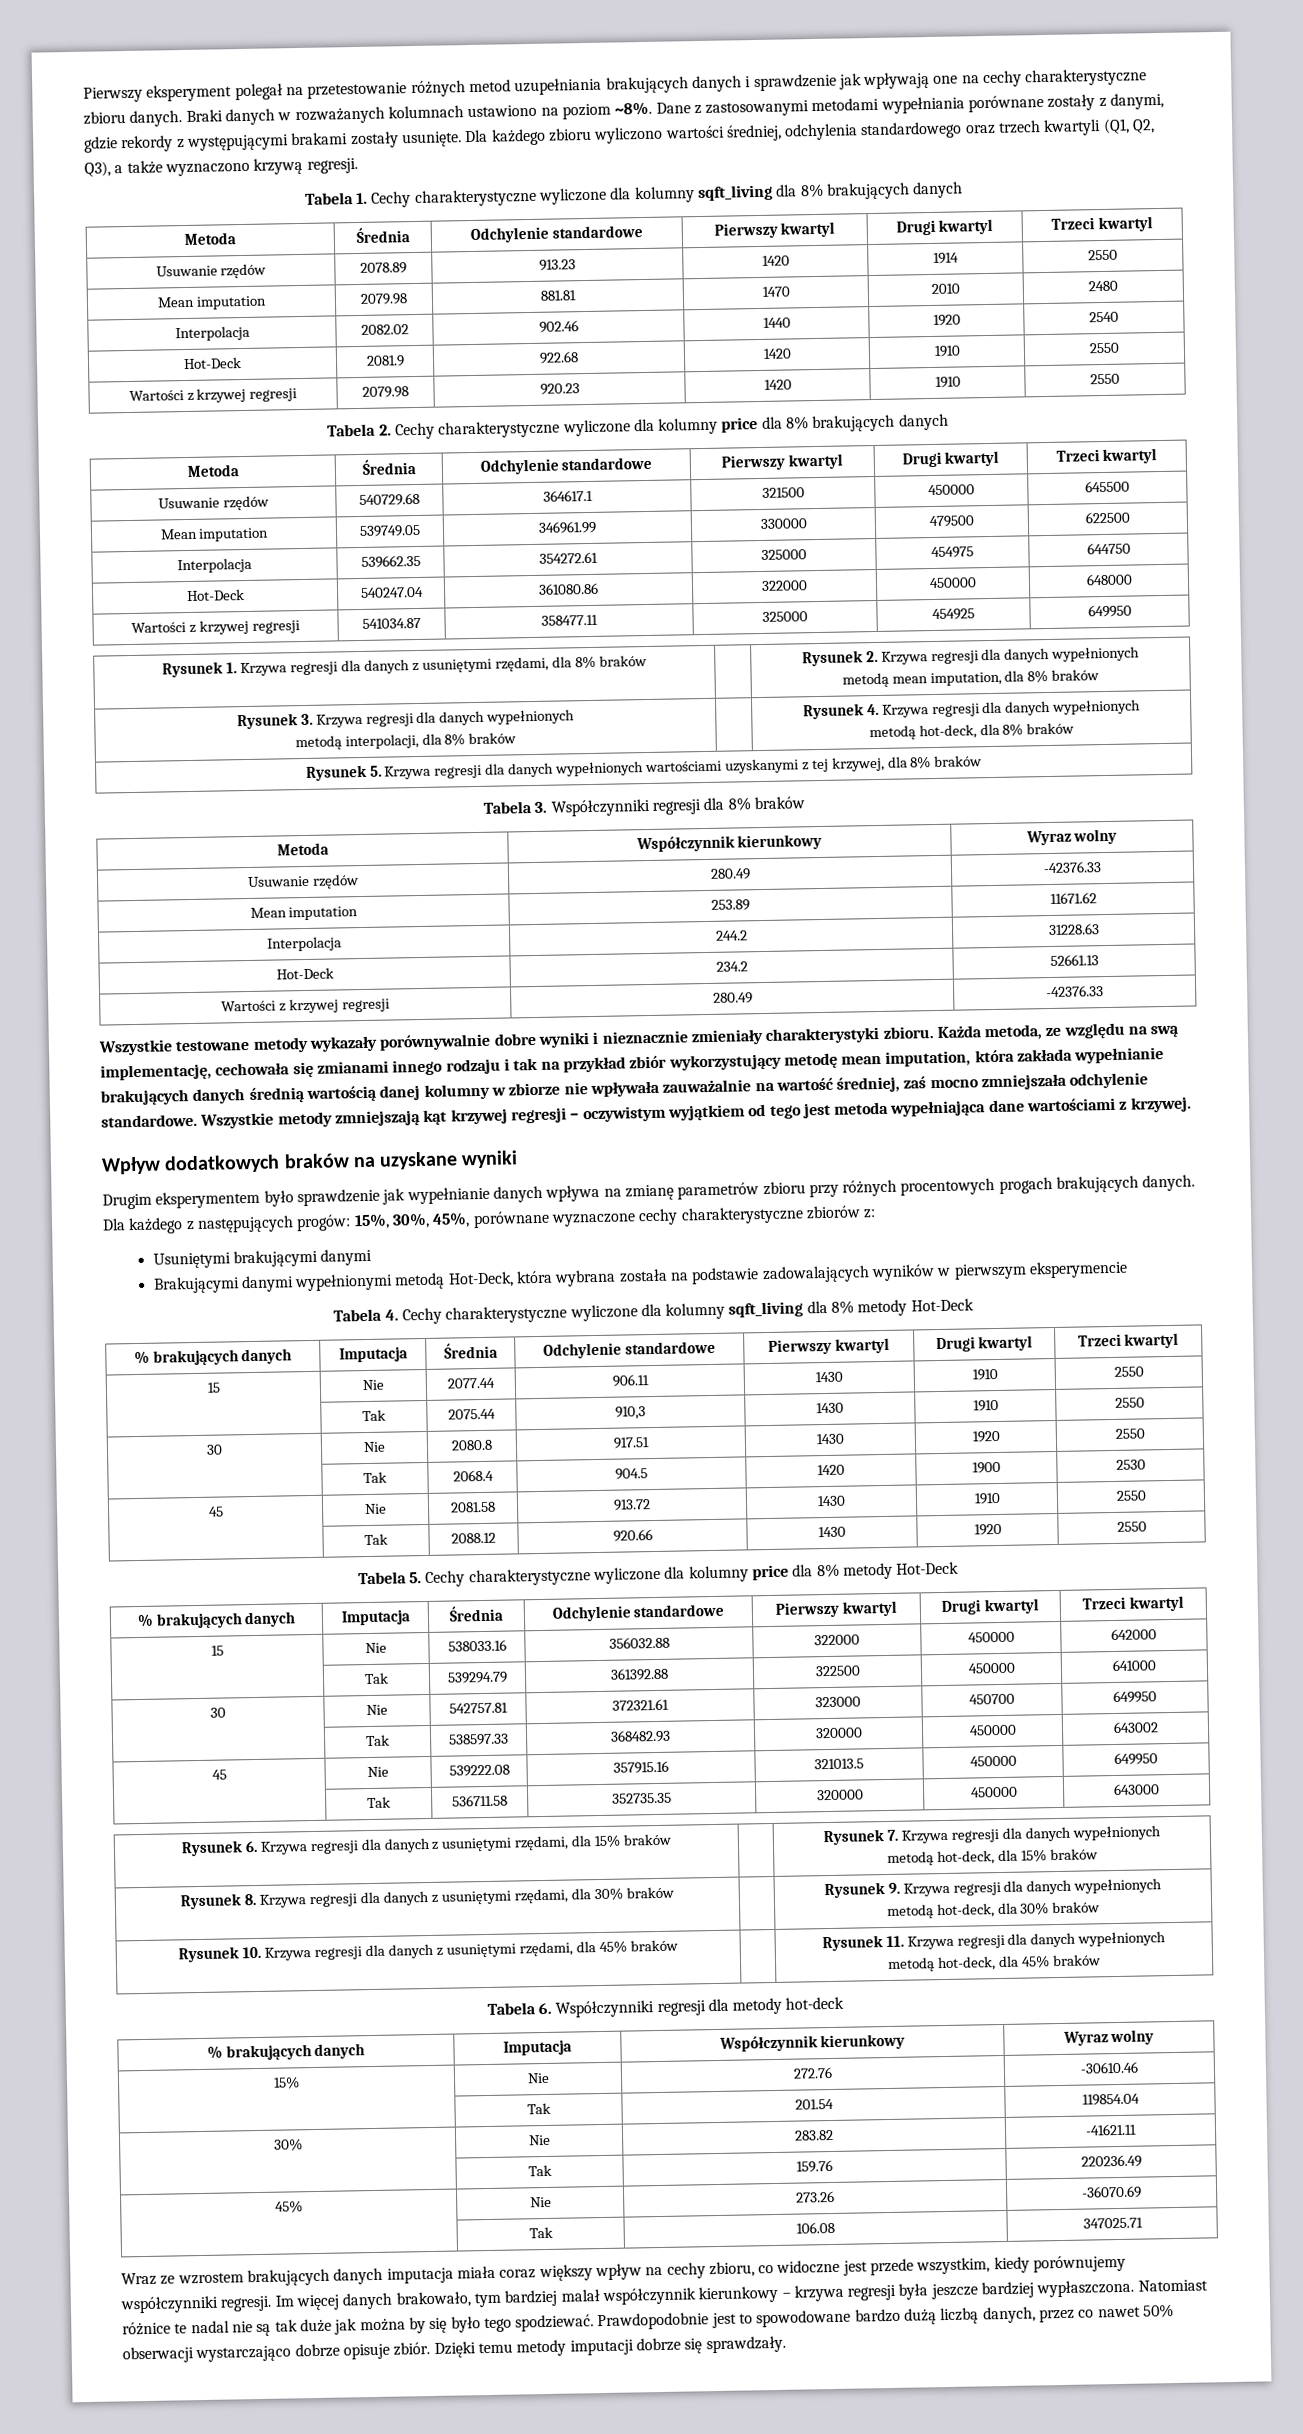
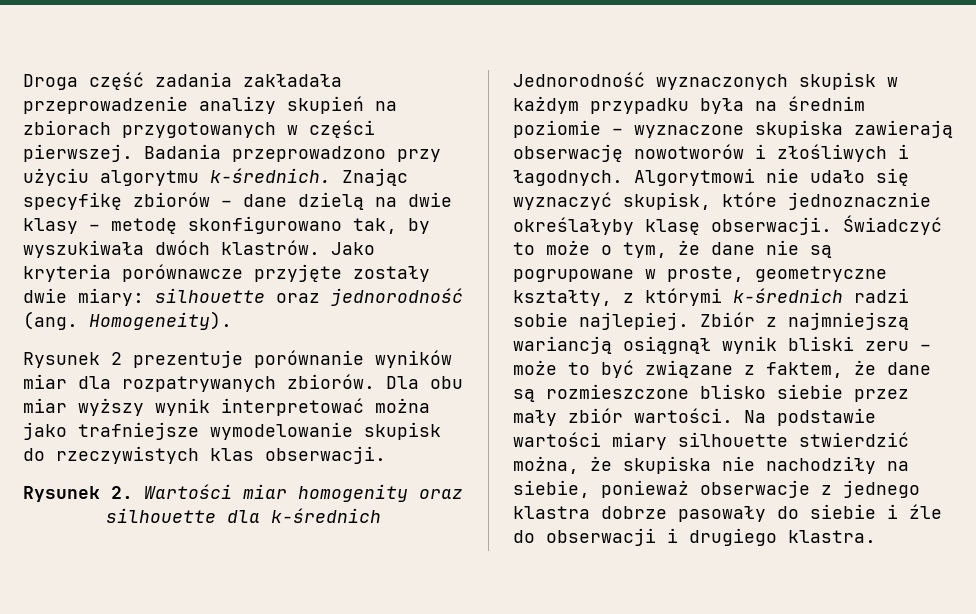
[83,68,1148,103] [83,92,1165,127] [84,118,1156,153] [84,157,358,177] [304,181,964,208] [184,232,236,245] [355,227,410,244] [470,225,643,244] [713,221,836,239] [895,218,994,236] [1051,216,1153,233] [155,263,267,279] [360,262,407,274] [539,259,576,271] [761,255,790,266] [933,252,959,264] [1088,249,1118,261] [157,295,267,310] [360,293,408,305] [540,290,576,301] [761,286,790,297] [931,283,960,294] [1088,280,1118,292] [174,325,250,342] [360,324,409,335] [538,320,579,333] [762,317,791,328] [932,314,961,326] [1089,311,1119,323] [183,357,242,370] [365,355,405,367] [539,351,579,364] [762,348,792,359] [933,345,961,357] [1089,342,1119,354] [128,387,298,403] [362,386,409,398] [539,383,580,395] [763,379,792,390] [934,376,961,388] [1090,373,1120,385] [327,413,949,440] [186,464,240,477] [361,458,416,475] [479,456,653,475] [721,453,843,471] [901,450,1000,468] [1055,448,1158,465] [158,495,269,511] [359,492,420,506] [542,489,593,502] [761,487,805,498] [928,484,975,496] [1085,480,1130,493] [159,527,270,542] [359,524,421,537] [538,520,597,534] [759,518,808,530] [929,515,974,528] [1085,511,1130,524] [177,557,252,574] [360,554,421,568] [539,551,598,564] [761,549,807,560] [931,546,974,559] [1086,542,1131,555] [185,589,245,602] [359,586,424,598] [538,582,599,595] [761,580,808,591] [929,577,977,589] [1085,573,1133,586] [131,619,300,635] [362,617,421,629] [541,614,598,626] [762,611,808,622] [932,608,975,621] [1087,604,1132,618] [162,655,647,678] [801,646,1141,667] [841,669,1100,688] [236,709,576,730] [294,732,517,751] [802,699,1142,720] [868,722,1075,741] [305,755,983,781] [483,796,805,817] [276,842,329,856] [635,833,823,853] [1025,828,1118,846] [248,874,359,889] [709,868,751,880] [1043,861,1102,874] [249,906,359,921] [711,899,750,911] [1049,892,1097,905] [267,936,342,952] [715,930,748,941] [1047,923,1100,936] [275,967,334,980] [715,961,748,972] [1049,954,1099,967] [221,998,390,1014] [712,992,753,1004] [1046,985,1104,998] [98,1022,1180,1056] [100,1047,1165,1081] [100,1072,1149,1106] [101,1096,1192,1129] [101,1150,519,1175] [102,1174,1196,1210] [102,1205,877,1235] [152,1248,373,1269] [152,1260,1129,1294] [333,1298,974,1325] [133,1348,293,1366] [338,1346,408,1363] [443,1342,498,1359] [543,1340,716,1359] [768,1337,890,1355] [935,1335,1034,1353] [1077,1332,1180,1349] [206,1382,220,1393] [362,1379,384,1391] [447,1377,495,1389] [611,1374,649,1387] [815,1371,843,1383] [971,1368,998,1381] [1113,1366,1144,1377] [362,1409,386,1422] [448,1408,496,1420] [615,1406,646,1420] [816,1402,844,1414] [972,1399,999,1412] [1114,1397,1145,1408] [206,1444,223,1455] [363,1441,386,1453] [451,1439,493,1451] [613,1437,650,1449] [816,1433,844,1445] [971,1430,1000,1443] [1114,1428,1145,1439] [363,1471,387,1484] [452,1469,494,1482] [615,1468,648,1480] [817,1464,845,1476] [972,1461,1001,1474] [1115,1459,1146,1470] [207,1506,224,1517] [364,1503,387,1515] [450,1501,496,1513] [613,1499,651,1511] [817,1495,846,1507] [973,1492,1001,1505] [1115,1490,1147,1501] [364,1533,388,1546] [451,1532,496,1544] [612,1529,653,1542] [818,1526,846,1538] [973,1523,1002,1536] [1116,1521,1147,1532] [357,1561,960,1588] [136,1611,297,1629] [340,1609,411,1626] [449,1605,504,1622] [551,1603,725,1622] [775,1600,897,1618] [941,1598,1039,1615] [1082,1595,1184,1612] [210,1645,224,1656] [365,1642,387,1654] [447,1639,507,1652] [608,1636,670,1649] [814,1634,860,1646] [967,1631,1015,1643] [1111,1628,1157,1641] [364,1672,389,1685] [447,1671,508,1684] [610,1667,669,1681] [814,1665,861,1677] [967,1662,1016,1674] [1112,1659,1156,1672] [210,1707,226,1718] [366,1704,388,1716] [449,1702,508,1714] [612,1698,669,1711] [815,1696,861,1708] [969,1693,1015,1705] [1113,1690,1157,1704] [365,1734,390,1747] [449,1733,509,1746] [610,1729,671,1743] [814,1727,863,1739] [968,1724,1017,1736] [1112,1721,1159,1734] [211,1769,227,1780] [367,1766,389,1778] [448,1764,510,1777] [613,1760,669,1774] [814,1758,864,1770] [969,1755,1017,1767] [1114,1752,1158,1766] [367,1796,391,1809] [452,1794,508,1807] [612,1792,672,1804] [816,1789,864,1801] [970,1786,1018,1798] [1113,1783,1160,1796] [180,1833,672,1857] [823,1825,1161,1846] [887,1848,1098,1866] [180,1886,674,1910] [823,1878,1163,1899] [886,1901,1101,1920] [178,1939,678,1963] [821,1931,1167,1952] [887,1954,1101,1972] [486,1996,845,2018] [206,2043,366,2061] [503,2039,572,2056] [718,2033,906,2052] [1062,2029,1155,2046] [273,2076,300,2089] [526,2072,550,2084] [793,2066,833,2079] [1080,2061,1139,2074] [526,2102,551,2115] [794,2098,834,2110] [1081,2093,1140,2106] [273,2138,303,2151] [528,2134,551,2146] [794,2129,834,2141] [1085,2123,1137,2136] [527,2164,552,2177] [796,2159,833,2173] [1080,2154,1142,2168] [275,2200,303,2213] [529,2196,552,2208] [796,2190,835,2203] [1081,2185,1142,2199] [528,2226,553,2239] [796,2221,835,2234] [1082,2217,1143,2229] [121,2254,1127,2287] [120,2279,1208,2314] [122,2304,1175,2337] [122,2335,786,2364] Pierwszy eksperyment polegał na przetestowanie różnych metod uzupełniania brakujących danych i sprawdzenie jak wpływają one na cechy charakterystyczne zbioru danych. Braki danych w rozważanych kolumnach ustawiono na poziom ~8%. Dane z zastosowanymi metodami wypełniania porównane zostały z danymi, gdzie rekordy z występującymi brakami zostały usunięte. Dla każdego zbioru wyliczono wartości średniej, odchylenia standardowego oraz trzech kwartyli (Q1, Q2, Q3), a także wyznaczono krzywą regresji. // Tabela 1. Cechy charakterystyczne wyliczone dla kolumny sqft_living dla 8% brakujących danych // Metoda | Średnia | Odchylenie standardowe | Pierwszy kwartyl | Drugi kwartyl | Trzeci kwartyl // Usuwanie rzędów | 2078.89 | 913.23 | 1420 | 1914 | 2550 // Mean imputation | 2079.98 | 881.81 | 1470 | 2010 | 2480 // Interpolacja | 2082.02 | 902.46 | 1440 | 1920 | 2540 // Hot-Deck | 2081.9 | 922.68 | 1420 | 1910 | 2550 // Wartości z krzywej regresji | 2079.98 | 920.23 | 1420 | 1910 | 2550 // Tabela 2. Cechy charakterystyczne wyliczone dla kolumny price dla 8% brakujących danych // Metoda | Średnia | Odchylenie standardowe | Pierwszy kwartyl | Drugi kwartyl | Trzeci kwartyl // Usuwanie rzędów | 540729.68 | 364617.1 | 321500 | 450000 | 645500 // Mean imputation | 539749.05 | 346961.99 | 330000 | 479500 | 622500 // Interpolacja | 539662.35 | 354272.61 | 325000 | 454975 | 644750 // Hot-Deck | 540247.04 | 361080.86 | 322000 | 450000 | 648000 // Wartości z krzywej regresji | 541034.87 | 358477.11 | 325000 | 454925 | 649950 // Rysunek 1. Krzywa regresji dla danych z usuniętymi rzędami, dla 8% braków | | Rysunek 2. Krzywa regresji dla danych wypełnionych // metodą mean imputation, dla 8% braków // Rysunek 3. Krzywa regresji dla danych wypełnionych // metodą interpolacji, dla 8% braków | | Rysunek 4. Krzywa regresji dla danych wypełnionych // metodą hot-deck, dla 8% braków // Rysunek 5. Krzywa regresji dla danych wypełnionych wartościami uzyskanymi z tej krzywej, dla 8% braków // Tabela 3. Współczynniki regresji dla 8% braków // Metoda | Współczynnik kierunkowy | Wyraz wolny // Usuwanie rzędów | 280.49 | -42376.33 // Mean imputation | 253.89 | 11671.62 // Interpolacja | 244.2 | 31228.63 // Hot-Deck | 234.2 | 52661.13 // Wartości z krzywej regresji | 280.49 | -42376.33 // Wszystkie testowane metody wykazały porównywalnie dobre wyniki i nieznacznie zmieniały charakterystyki zbioru. Każda metoda, ze względu na swą implementację, cechowała się zmianami innego rodzaju i tak na przykład zbiór wykorzystujący metodę mean imputation, która zakłada wypełnianie brakujących danych średnią wartością danej kolumny w zbiorze nie wpływała zauważalnie na wartość średniej, zaś mocno zmniejszała odchylenie standardowe. Wszystkie metody zmniejszają kąt krzywej regresji – oczywistym wyjątkiem od tego jest metoda wypełniająca dane wartościami z krzywej. // Wpływ dodatkowych braków na uzyskane wyniki // Drugim eksperymentem było sprawdzenie jak wypełnianie danych wpływa na zmianę parametrów zbioru przy różnych procentowych progach brakujących danych. Dla każdego z następujących progów: 15%, 30%, 45%, porównane wyznaczone cechy charakterystyczne zbiorów z: // Usuniętymi brakującymi danymi // Brakującymi danymi wypełnionymi metodą Hot-Deck, która wybrana została na podstawie zadowalających wyników w pierwszym eksperymencie // Tabela 4. Cechy charakterystyczne wyliczone dla kolumny sqft_living dla 8% metody Hot-Deck // % brakujących danych | Imputacja | Średnia | Odchylenie standardowe | Pierwszy kwartyl | Drugi kwartyl | Trzeci kwartyl // 15 | Nie | 2077.44 | 906.11 | 1430 | 1910 | 2550 // | Tak | 2075.44 | 910,3 | 1430 | 1910 | 2550 // 30 | Nie | 2080.8 | 917.51 | 1430 | 1920 | 2550 // | Tak | 2068.4 | 904.5 | 1420 | 1900 | 2530 // 45 | Nie | 2081.58 | 913.72 | 1430 | 1910 | 2550 // | Tak | 2088.12 | 920.66 | 1430 | 1920 | 2550 // Tabela 5. Cechy charakterystyczne wyliczone dla kolumny price dla 8% metody Hot-Deck // % brakujących danych | Imputacja | Średnia | Odchylenie standardowe | Pierwszy kwartyl | Drugi kwartyl | Trzeci kwartyl // 15 | Nie | 538033.16 | 356032.88 | 322000 | 450000 | 642000 // | Tak | 539294.79 | 361392.88 | 322500 | 450000 | 641000 // 30 | Nie | 542757.81 | 372321.61 | 323000 | 450700 | 649950 // | Tak | 538597.33 | 368482.93 | 320000 | 450000 | 643002 // 45 | Nie | 539222.08 | 357915.16 | 321013.5 | 450000 | 649950 // | Tak | 536711.58 | 352735.35 | 320000 | 450000 | 643000 // Rysunek 6. Krzywa regresji dla danych z usuniętymi rzędami, dla 15% braków | | Rysunek 7. Krzywa regresji dla danych wypełnionych // metodą hot-deck, dla 15% braków // Rysunek 8. Krzywa regresji dla danych z usuniętymi rzędami, dla 30% braków | | Rysunek 9. Krzywa regresji dla danych wypełnionych // metodą hot-deck, dla 30% braków // Rysunek 10. Krzywa regresji dla danych z usuniętymi rzędami, dla 45% braków | | Rysunek 11. Krzywa regresji dla danych wypełnionych // metodą hot-deck, dla 45% braków // Tabela 6. Współczynniki regresji dla metody hot-deck // % brakujących danych | Imputacja | Współczynnik kierunkowy | Wyraz wolny // 15% | Nie | 272.76 | -30610.46 // | Tak | 201.54 | 119854.04 // 30% | Nie | 283.82 | -41621.11 // | Tak | 159.76 | 220236.49 // 45% | Nie | 273.26 | -36070.69 // | Tak | 106.08 | 347025.71 // Wraz ze wzrostem brakujących danych imputacja miała coraz większy wpływ na cechy zbioru, co widoczne jest przede wszystkim, kiedy porównujemy współczynniki regresji. Im więcej danych brakowało, tym bardziej malał współczynnik kierunkowy – krzywa regresji była jeszcze bardziej wypłaszczona. Natomiast różnice te nadal nie są tak duże jak można by się było tego spodziewać. Prawdopodobnie jest to spowodowane bardzo dużą liczbą danych, przez co nawet 50% obserwacji wystarczająco dobrze opisuje zbiór. Dzięki temu metody imputacji dobrze się sprawdzały. -> [23,72,342,90] [23,96,397,114] [23,120,375,138] [23,144,441,162] [23,168,408,186] [23,192,452,210] [23,216,430,234] [23,240,375,258] [23,264,430,282] [23,288,463,306] [23,311,232,330] [23,350,452,368] [23,374,463,392] [23,398,430,416] [23,422,441,440] [23,446,386,464] [23,484,463,502] [105,508,381,523] [513,72,898,90] [513,96,865,114] [513,120,953,138] [513,144,909,162] [513,168,909,186] [513,192,931,210] [513,215,942,235] [513,240,832,258] [513,266,887,282] [513,288,909,306] [513,312,909,330] [513,336,931,354] [513,360,931,378] [513,384,909,402] [513,408,876,426] [513,432,909,450] [513,456,909,474] [513,480,920,498] [513,504,942,522] [513,528,876,546] Droga część zadania zakładała przeprowadzenie analizy skupień na zbiorach przygotowanych w części pierwszej. Badania przeprowadzono przy użyciu algorytmu k-średnich. Znając specyfikę zbiorów – dane dzielą na dwie klasy – metodę skonfigurowano tak, by wyszukiwała dwóch klastrów. Jako kryteria porównawcze przyjęte zostały dwie miary: silhouette oraz jednorodność (ang. Homogeneity). // Rysunek 2 prezentuje porównanie wyników miar dla rozpatrywanych zbiorów. Dla obu miar wyższy wynik interpretować można jako trafniejsze wymodelowanie skupisk do rzeczywistych klas obserwacji. // Rysunek 2. Wartości miar homogenity oraz silhouette dla k-średnich // Jednorodność wyznaczonych skupisk w każdym przypadku była na średnim poziomie – wyznaczone skupiska zawierają obserwację nowotworów i złośliwych i łagodnych. Algorytmowi nie udało się wyznaczyć skupisk, które jednoznacznie określałyby klasę obserwacji. Świadczyć to może o tym, że dane nie są pogrupowane w proste, geometryczne kształty, z którymi k-średnich radzi sobie najlepiej. Zbiór z najmniejszą wariancją osiągnął wynik bliski zeru – może to być związane z faktem, że dane są rozmieszczone blisko siebie przez mały zbiór wartości. Na podstawie wartości miary silhouette stwierdzić można, że skupiska nie nachodziły na siebie, ponieważ obserwacje z jednego klastra dobrze pasowały do siebie i źle do obserwacji i drugiego klastra.

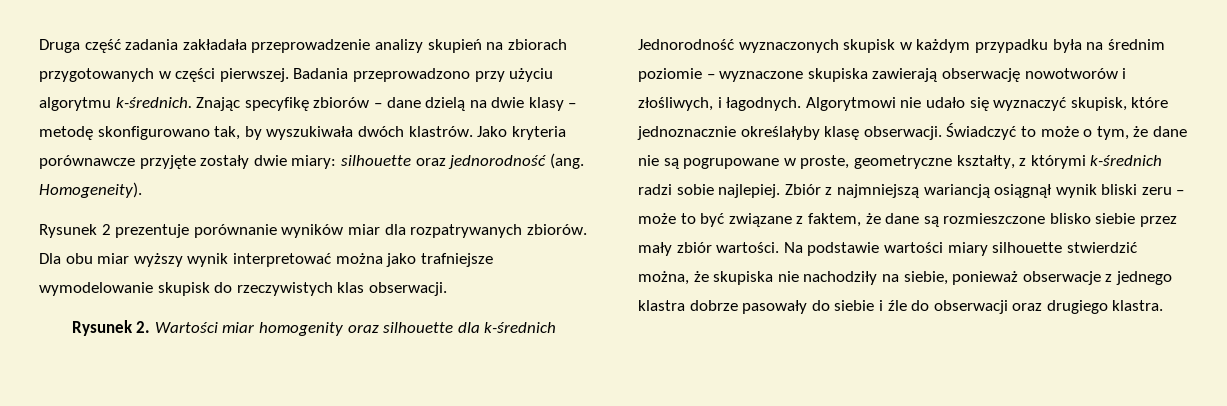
[23,74,78,90] Droga -> [39,39,80,53] Druga
[777,144,887,162] złośliwych -> [638,97,713,111] złośliwych,
[667,528,678,543] i -> [1012,303,1043,311] oraz

